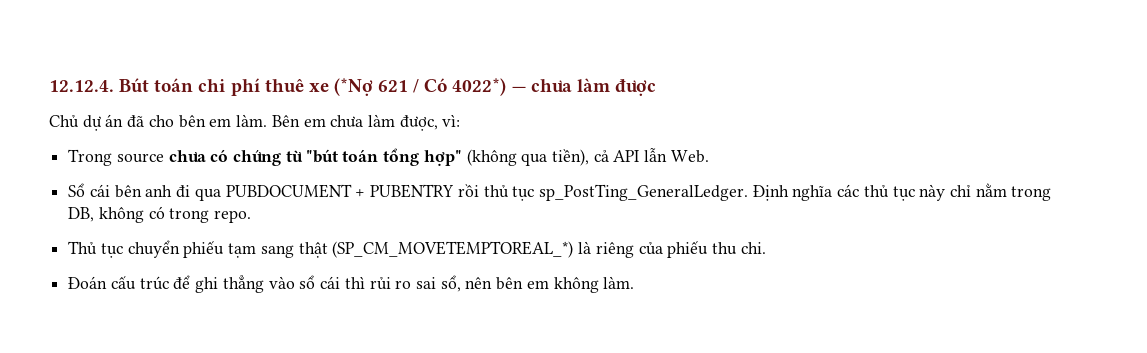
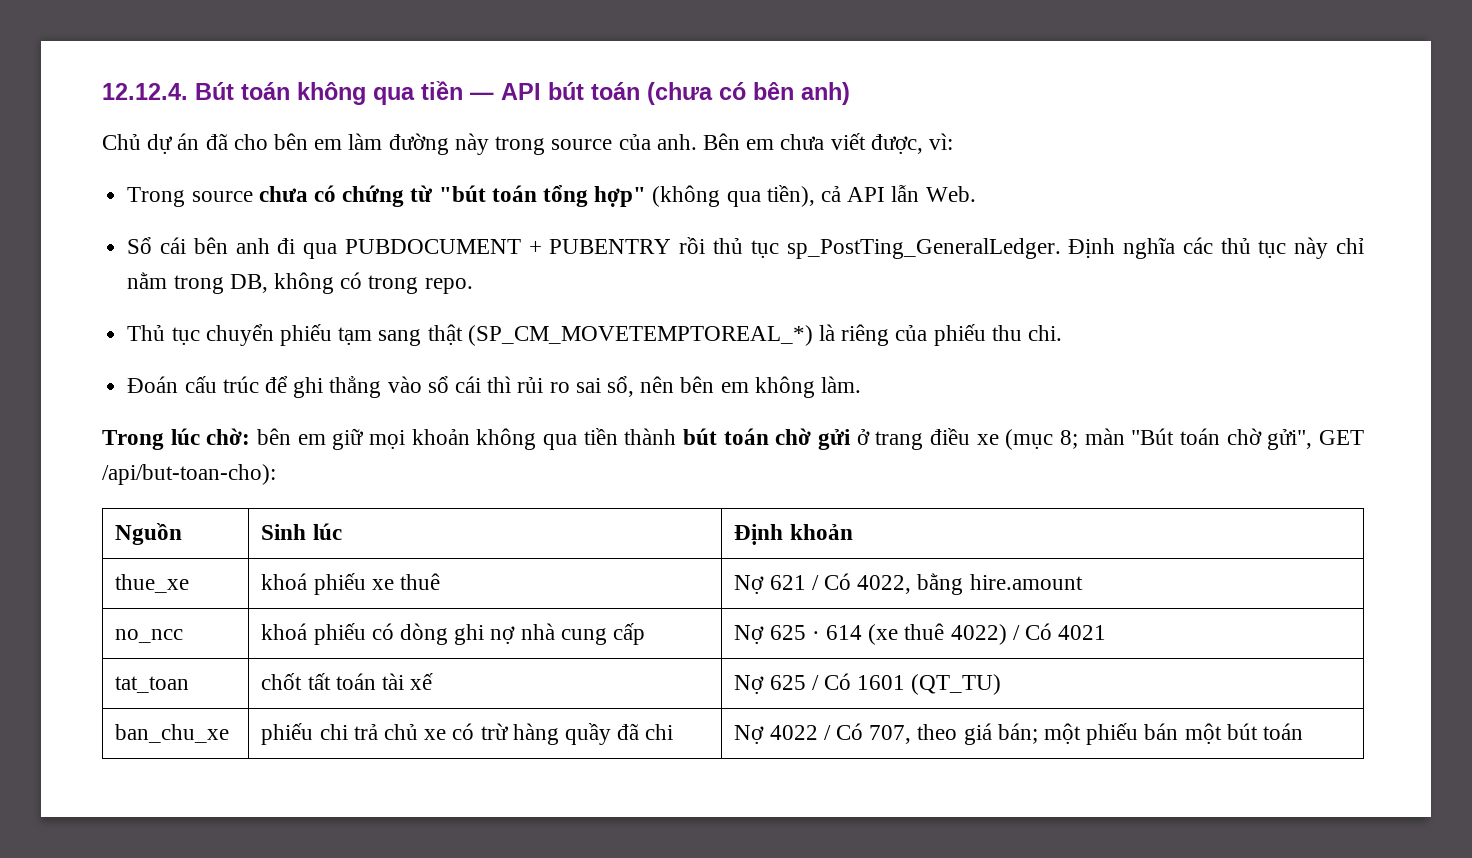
[198,78,656,96] chi phí thuê xe (*Nợ 621 / Có 4022*) — chưa làm được -> [297,81,850,105] không qua tiền — API bút toán (chưa có bên anh)
[236,114,268,127] làm. -> [348,133,697,155] làm đường này trong source của anh.
[367,114,395,127] làm -> [830,133,866,150] viết
(635, 282) none -> [102,428,1364,450] [102,464,276,485] [115,523,183,545] [261,523,342,540] [734,524,853,545] [115,574,190,593] [261,573,440,595] [734,573,1083,595] [115,629,184,643] [261,623,645,645] [734,623,1107,645] [115,676,190,693] [261,673,434,690] [734,673,1002,695] [115,724,230,743] [261,723,674,745] [734,723,1304,745] // Trong lúc chờ: bên em giữ mọi khoản không qua tiền thành bút toán chờ gửi ở trang điều xe (mục 8; màn "Bút toán chờ gửi", GET /api/but-toan-cho): // Nguồn | Sinh lúc | Định khoản // thue_xe | khoá phiếu xe thuê | Nợ 621 / Có 4022, bằng hire.amount // no_ncc | khoá phiếu có dòng ghi nợ nhà cung cấp | Nợ 625 · 614 (xe thuê 4022) / Có 4021 // tat_toan | chốt tất toán tài xế | Nợ 625 / Có 1601 (QT_TU) // ban_chu_xe | phiếu chi trả chủ xe có trừ hàng quầy đã chi | Nợ 4022 / Có 707, theo giá bán; một phiếu bán một bút toán

